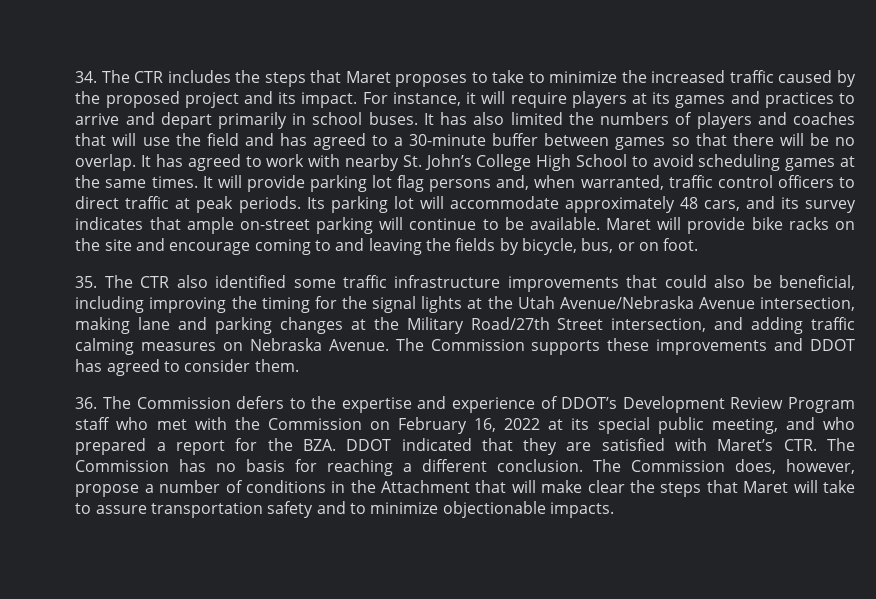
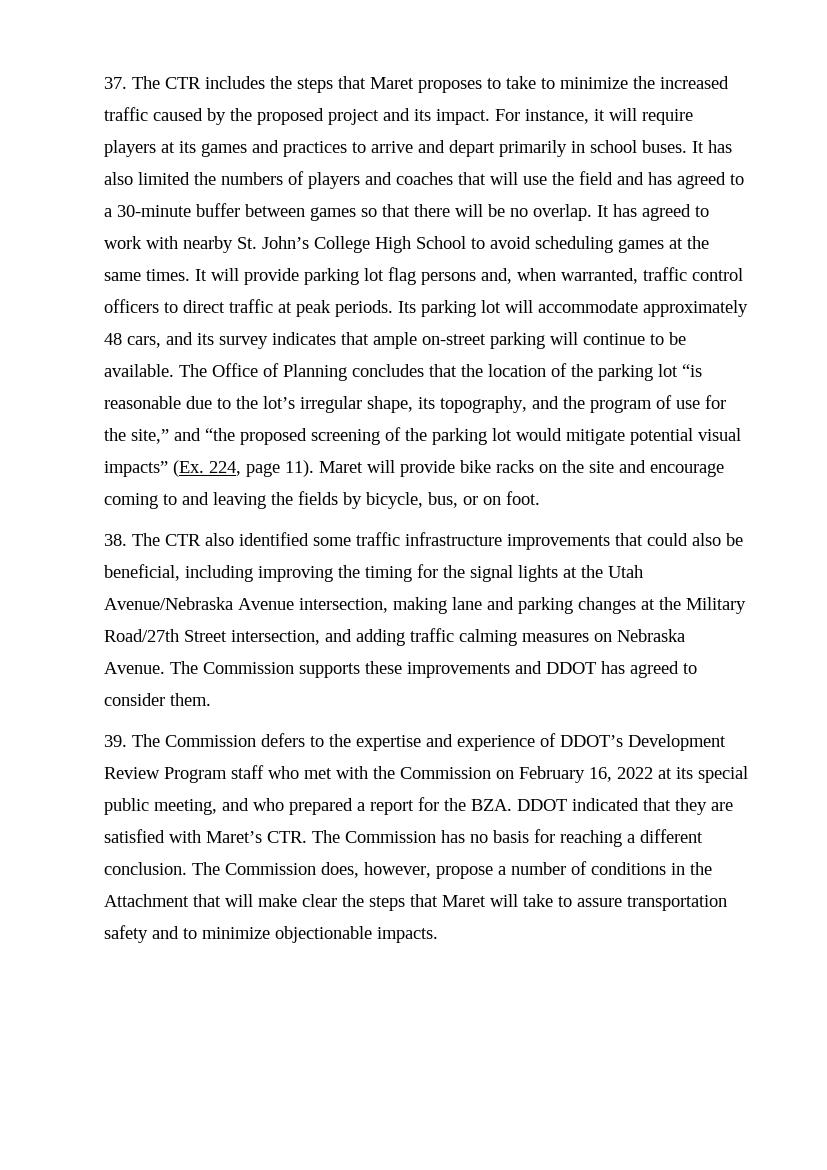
[75,71,98,83] 34. -> [103,77,127,89] 37.
(600, 223) none -> [178,363,702,381] [103,395,726,413] [103,427,741,445] [103,460,314,477] The Office of Planning concludes that the location of the parking lot “is reasonable due to the lot’s irregular shape, its topography, and the program of use for the site,” and “the proposed screening of the parking lot would mitigate potential visual impacts” (Ex. 224, page 11).
[75,276,98,288] 35. -> [103,534,127,546] 38.
[75,397,98,409] 36. -> [103,735,127,747] 39.

